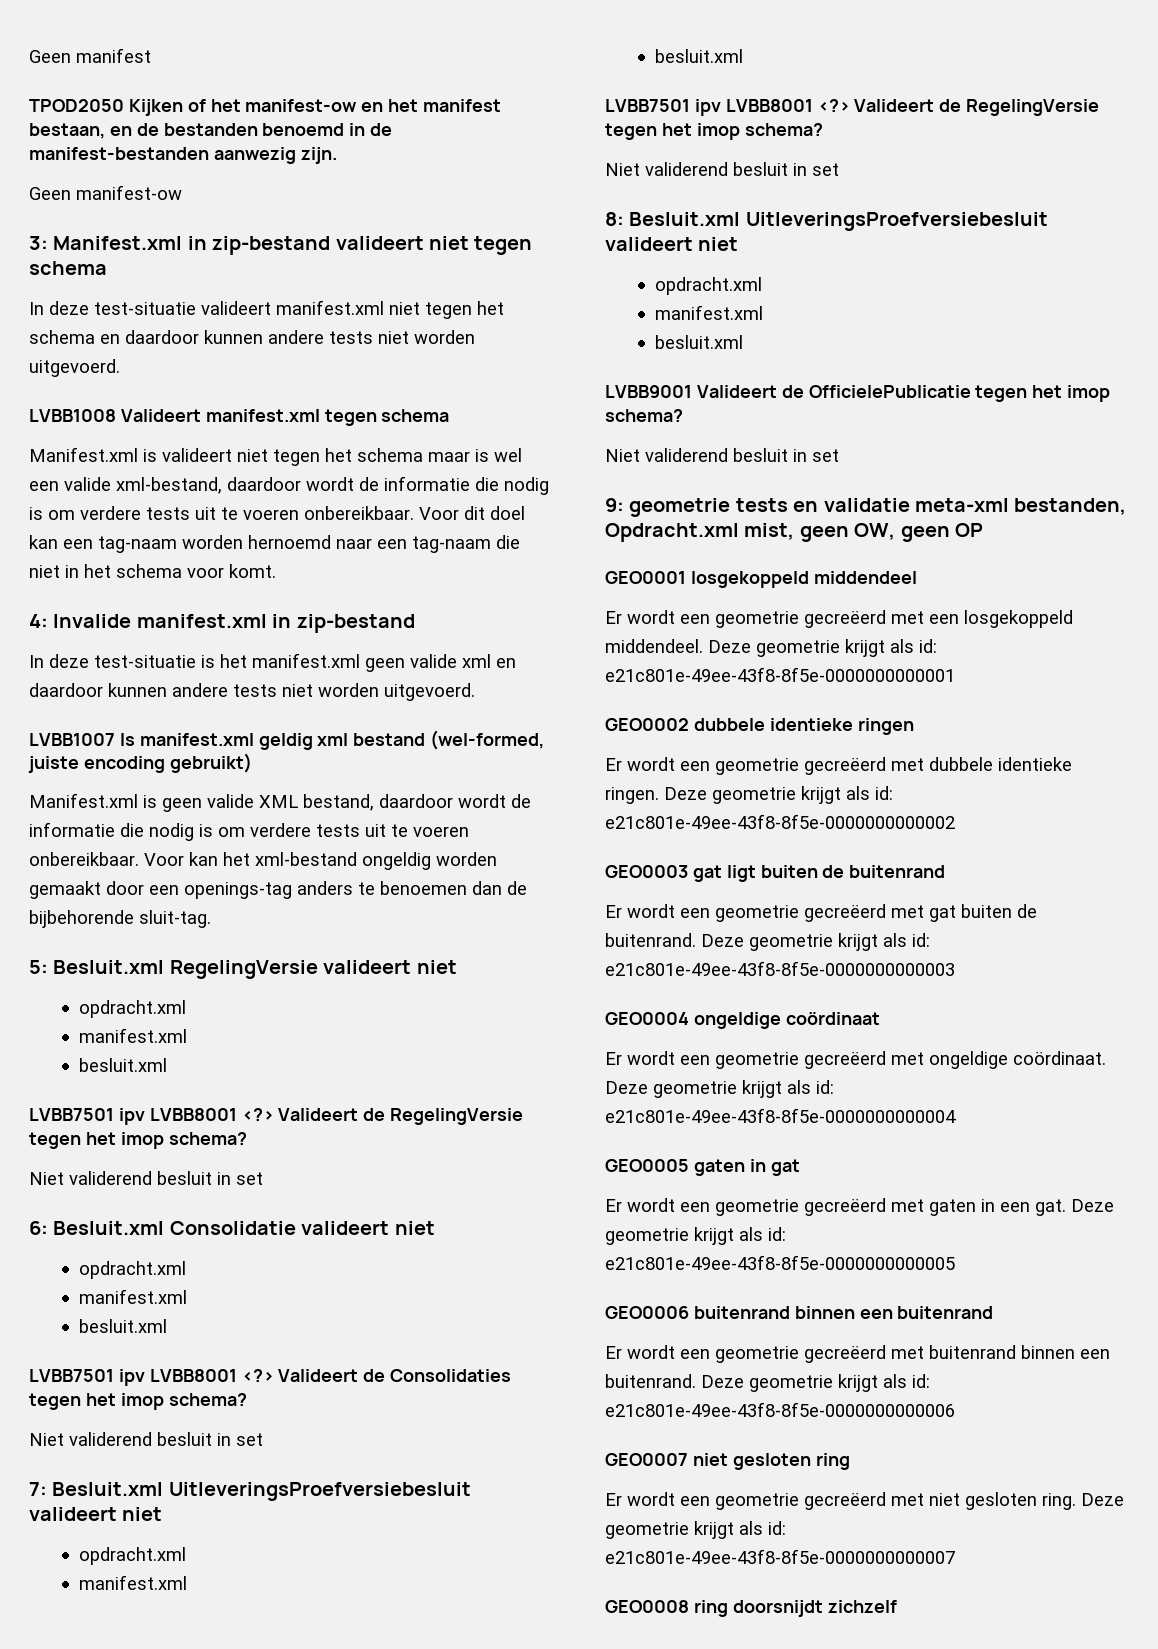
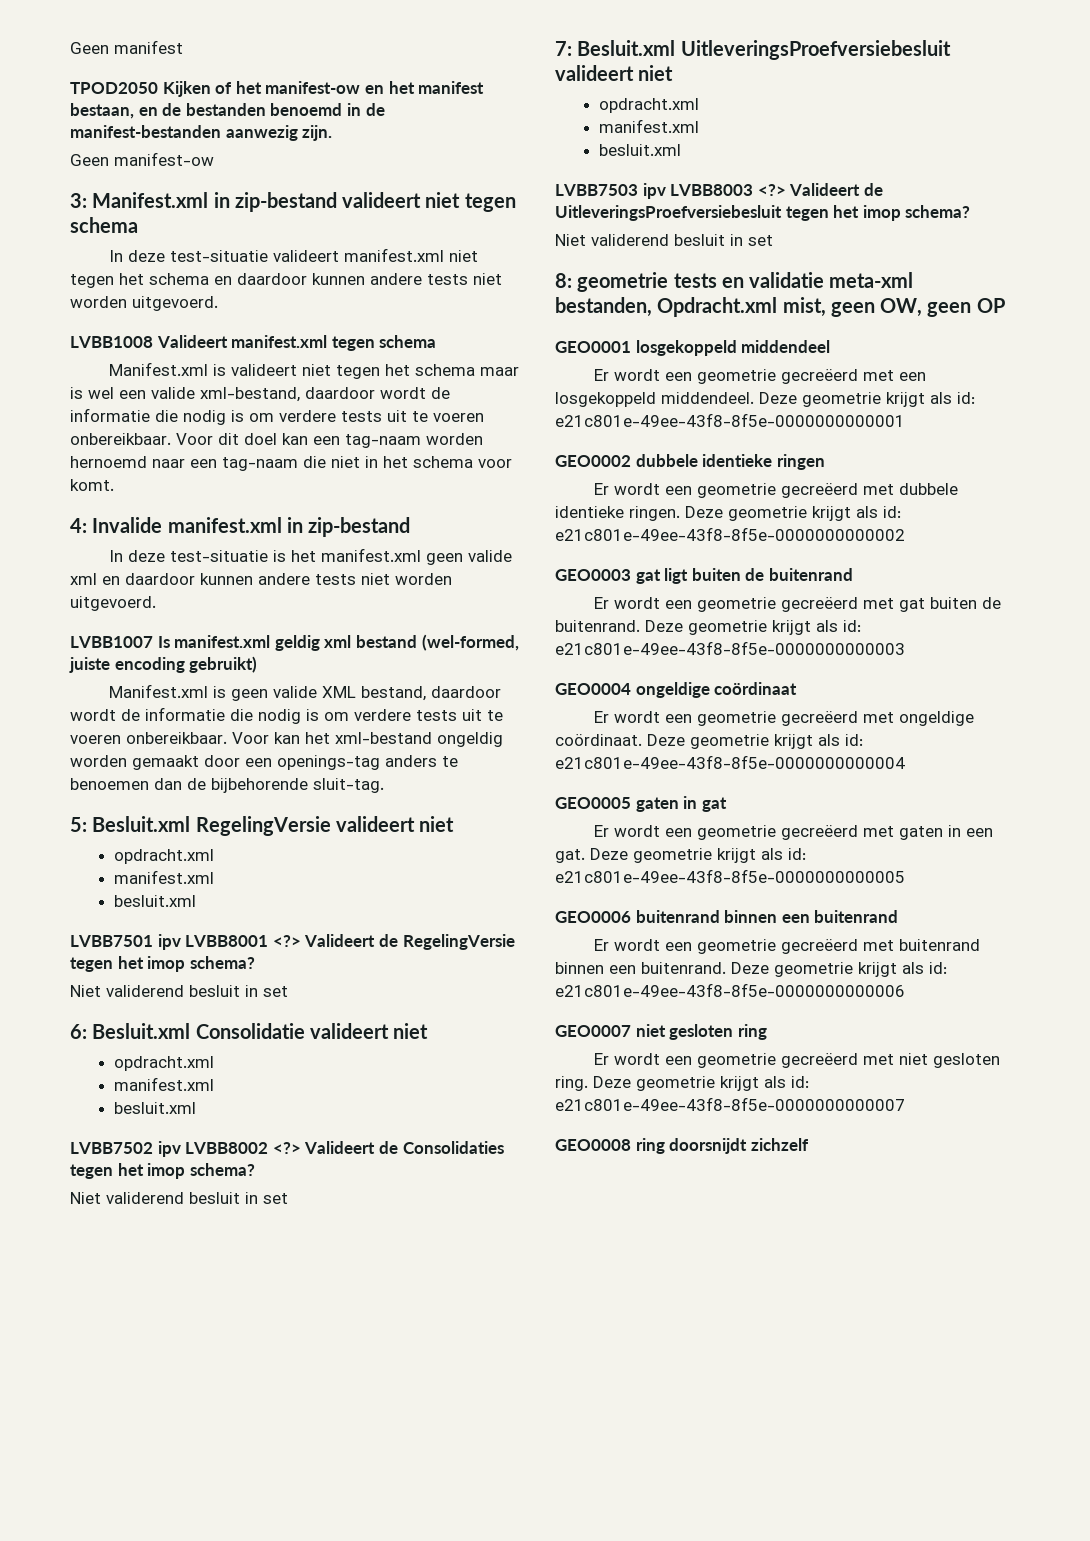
[29,1369,237,1386] LVBB7501 ipv LVBB8001 -> [70,1141,269,1157] LVBB7502 ipv LVBB8002
[605,99,1100,116] LVBB7501 ipv LVBB8001 <?> Valideert de RegelingVersie -> [555,183,883,199] [555,205,782,221] LVBB7503 ipv LVBB8003 <?> Valideert de UitleveringsProefversiebesluit
[629,212,1048,231] [605,237,739,251] [654,277,762,295] [654,305,763,320] [654,335,743,349] [605,385,1111,402] [605,409,683,422] [605,448,839,462] [605,498,624,512] Besluit.xml UitleveringsProefversiebesluit valideert niet // opdracht.xml // manifest.xml // besluit.xml // LVBB9001 Valideert de OfficielePublicatie tegen het imop schema? // Niet validerend besluit in set // 9: -> (572, 280) none

